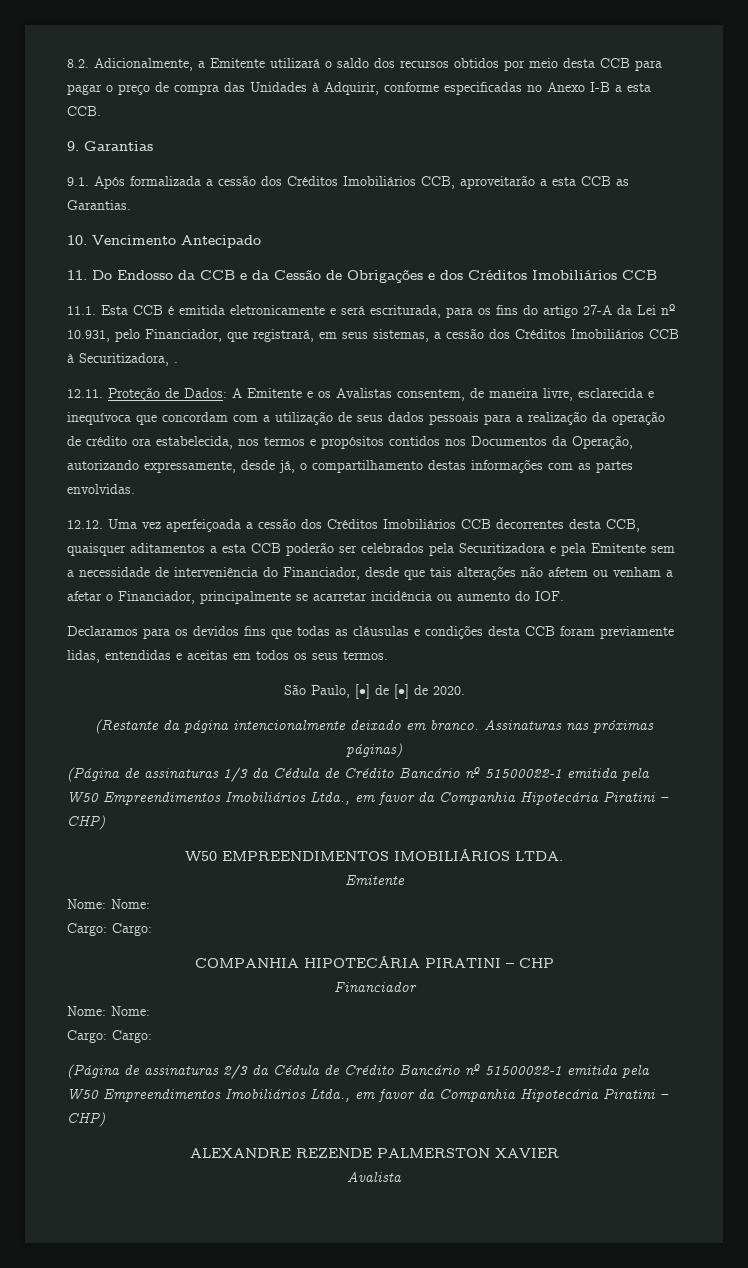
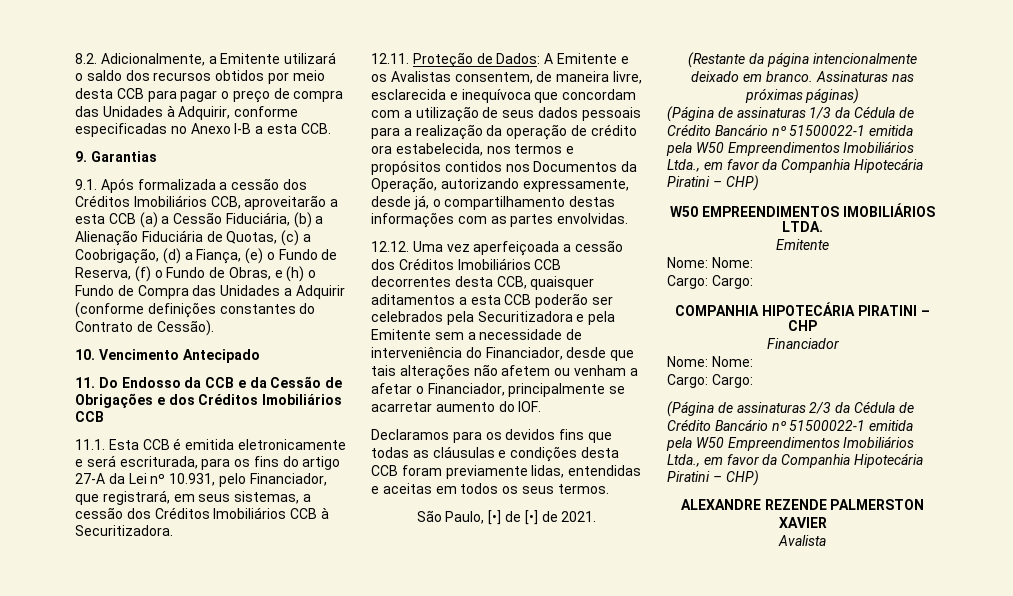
[616,179,629,186] [67,200,131,210] as Garantias. -> [139,212,324,228] [75,230,311,246] [75,248,338,264] [75,266,317,282] [75,285,345,299] [75,302,316,318] [75,320,214,336] (a) a Cessão Fiduciária, (b) a Alienação Fiduciária de Quotas, (c) a Coobrigação, (d) a Fiança, (e) o Fundo de Reserva, (f) o Fundo de Obras, e (h) o Fundo de Compra das Unidades a Adquirir (conforme definições constantes do Contrato de Cessão).
[79,353,178,366] Securitizadora, . -> [75,525,173,536] Securitizadora.
[371,591,452,601] incidência ou -> (432, 407) none
[432,686,465,695] 2020. -> [561,511,597,522] 2021.

